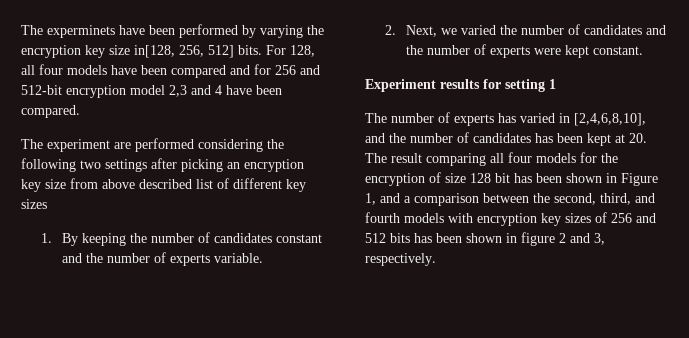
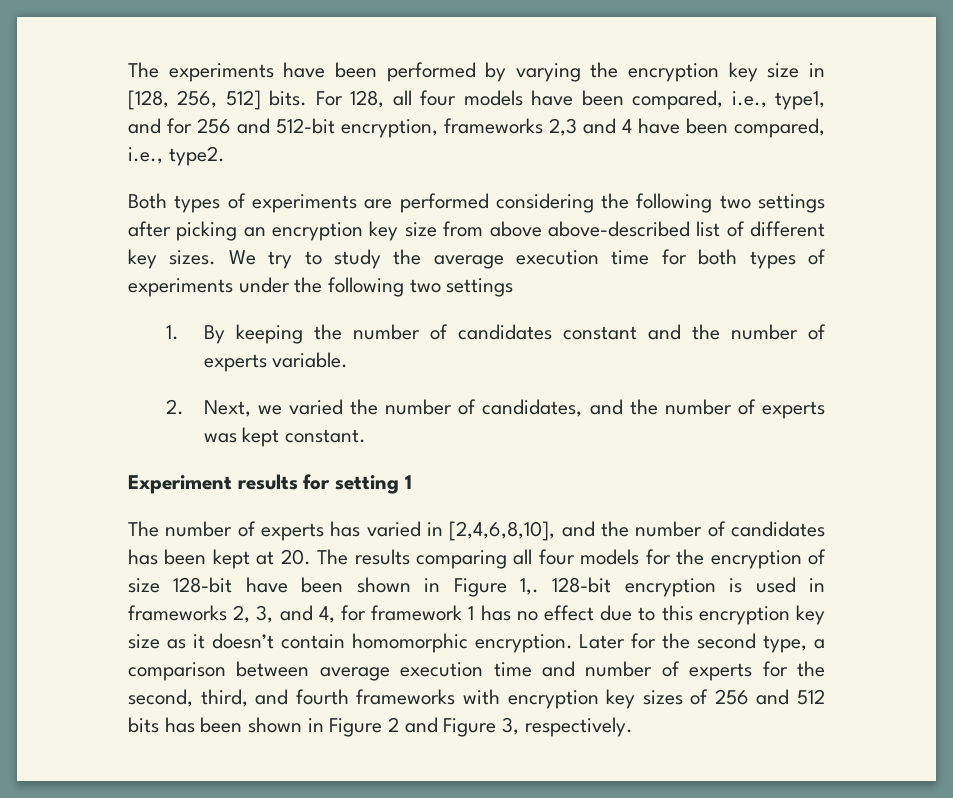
[21,25,115,38] The experminets -> [128,62,274,82] The experiments
[134,45,175,58] in[128, -> [808,63,825,77] [128,90,169,110] in [128,
[171,65,226,78] compared -> [632,90,825,110] compared, i.e., type1,
[66,85,165,98] encryption model -> [341,118,543,138] encryption, frameworks
[21,105,80,118] [21,139,110,152] compared. // The experiment -> [734,118,825,138] [128,146,225,166] [128,193,357,213] compared, i.e., type2. // Both types of experiments
[139,179,192,189] described -> [547,221,690,237] above-described
[21,199,47,209] sizes -> [169,249,826,269] [128,277,514,297] sizes. We try to study the average execution time for both types of experiments under the following two settings
[583,25,666,35] [405,44,561,58] candidates and the number of experts were -> [482,399,825,419] [203,433,237,443] candidates, and the number of experts was
[391,153,422,163] result -> [354,549,410,565] results
[470,173,658,186] [365,193,529,206] 128 bit has been shown in Figure 1, and a comparison between -> [173,577,825,597] [128,605,825,625] [128,633,825,653] [128,661,788,681] 128-bit have been shown in Figure 1,. 128-bit encryption is used in frameworks 2, 3, and 4, for framework 1 has no effect due to this encryption key size as it doesn’t contain homomorphic encryption. Later for the second type, a comparison between average execution time and number of experts for
[404,213,444,223] models -> [356,689,456,705] frameworks
[521,232,555,246] figure -> [329,718,383,737] Figure
(590, 238) none -> [443,718,497,737] Figure

